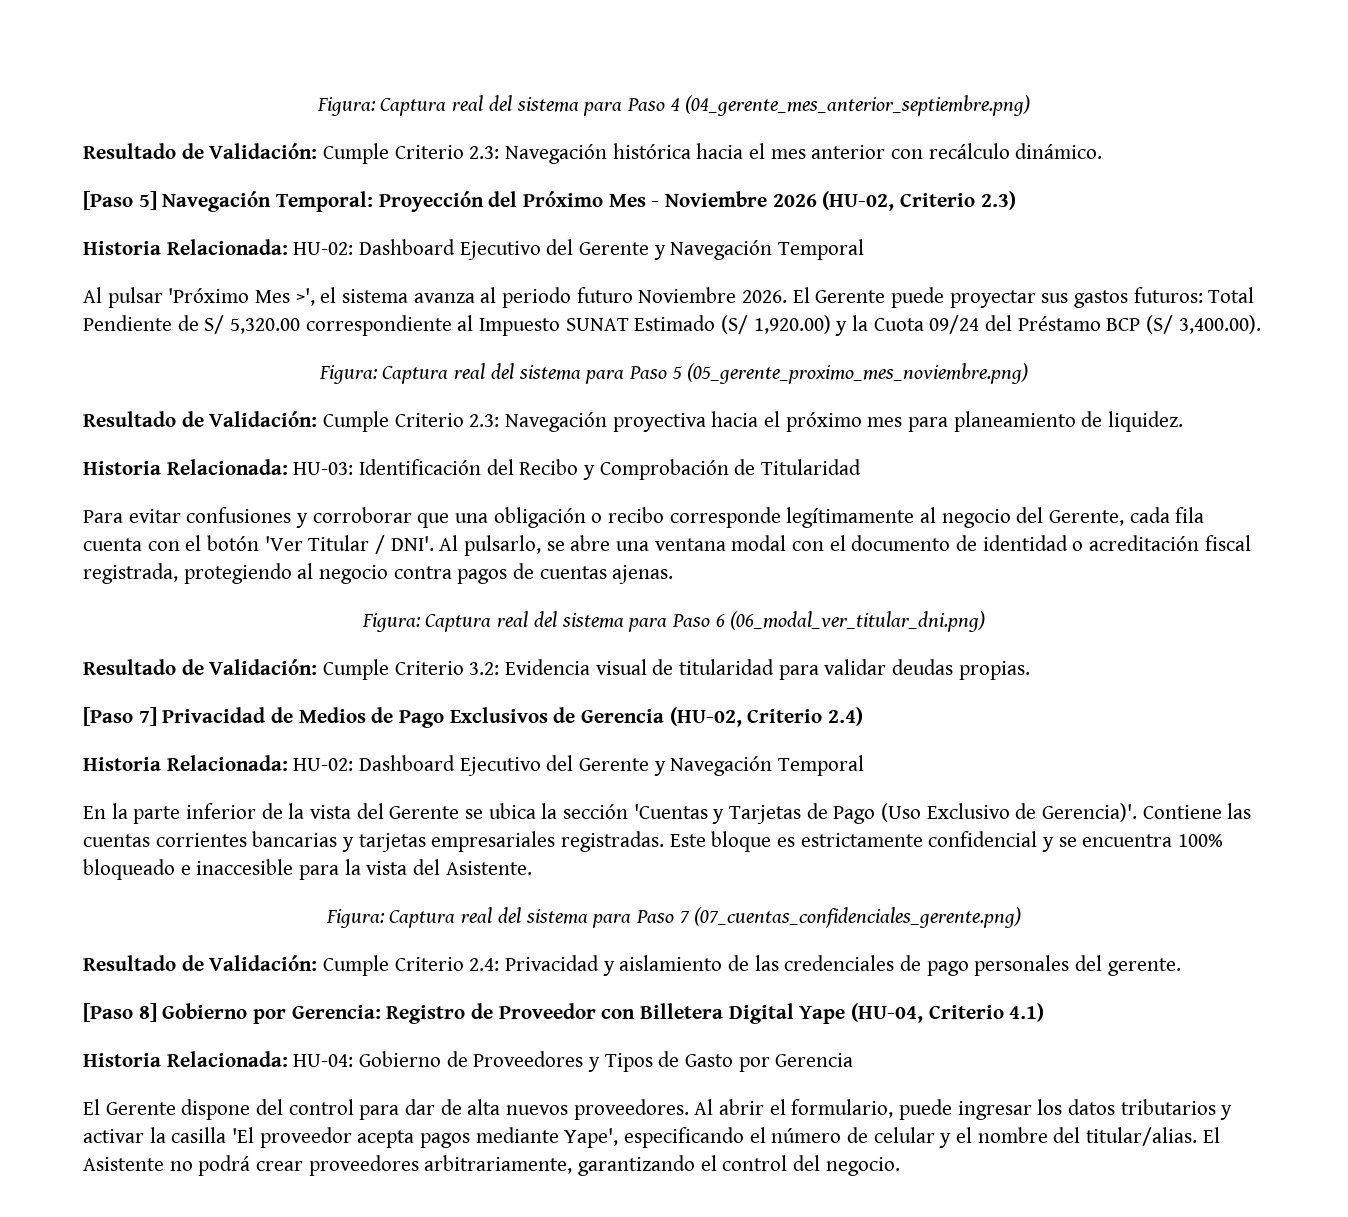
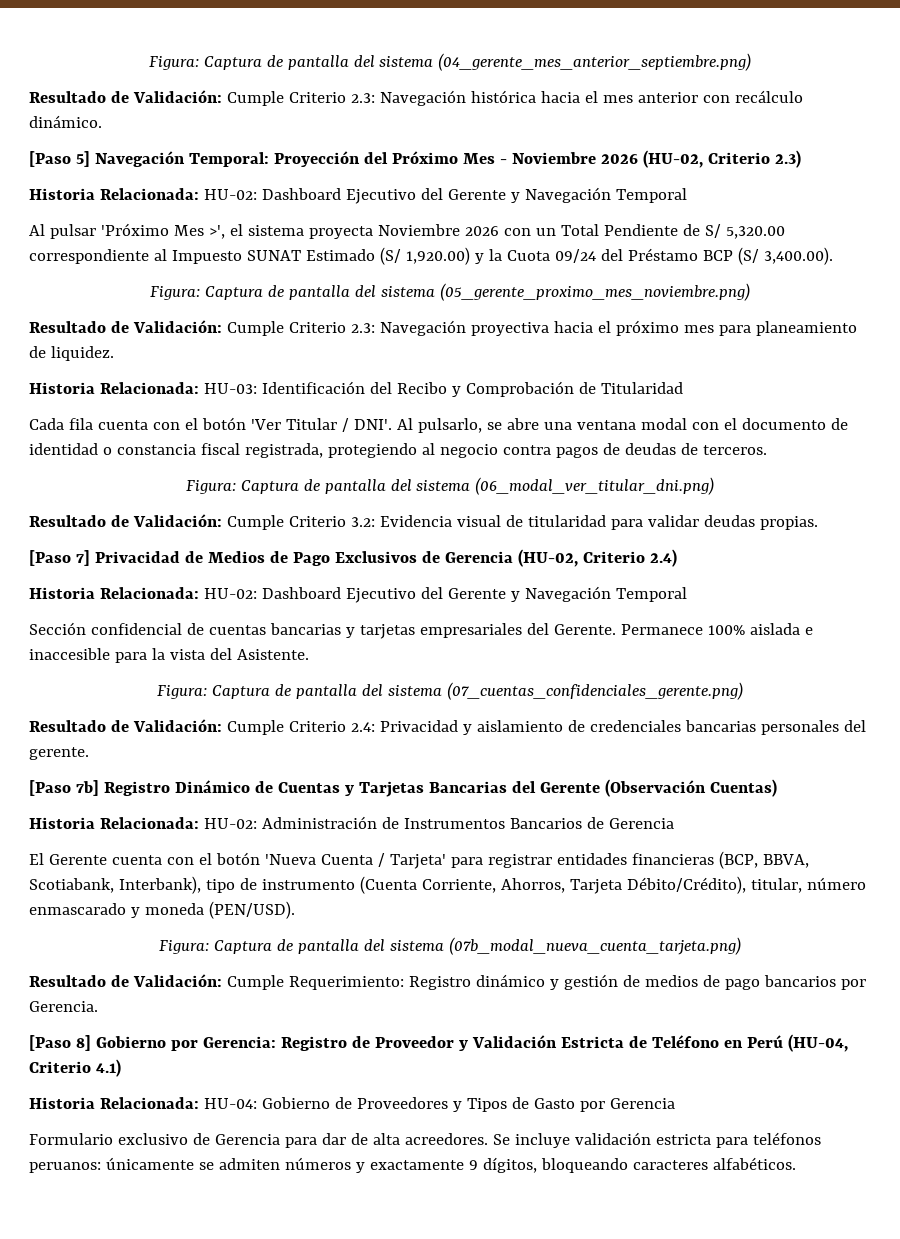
[316,95,680,116] Figura: Captura real del sistema para Paso 4 -> [148,55,434,70] Figura: Captura de pantalla del sistema
[413,287,1203,308] avanza al periodo futuro Noviembre 2026. El Gerente puede proyectar sus gastos futuros: -> [308,224,556,239] proyecta Noviembre 2026 con un
[454,363,682,384] real del sistema para Paso 5 -> [268,285,435,300] de pantalla del sistema
[83,507,1170,528] Para evitar confusiones y corroborar que una obligación o recibo corresponde legítimamente al negocio del Gerente, cada -> [29,418,64,430] Cada
[1089,535,1200,551] acreditación -> [116,444,196,455] constancia
[539,565,674,584] [361,611,725,632] cuentas ajenas. // Figura: Captura real del sistema para Paso 6 -> [624,443,767,455] [185,479,471,494] deudas de terceros. // Figura: Captura de pantalla del sistema
[83,803,1252,824] [83,831,1224,852] [83,859,175,880] En la parte inferior de la vista del Gerente se ubica la sección 'Cuentas y Tarjetas de Pago (Uso Exclusivo de Gerencia)'. Contiene las cuentas corrientes bancarias y tarjetas empresariales registradas. Este bloque es estrictamente confidencial y se encuentra 100% bloqueado -> [29,622,800,639] Sección confidencial de cuentas bancarias y tarjetas empresariales del Gerente. Permanece 100% aislada
[461,907,690,928] real del sistema para Paso 7 -> [275,684,442,699] de pantalla del sistema
[754,955,969,976] las credenciales de pago -> [589,720,756,732] credenciales bancarias
(1181, 967) none -> [29,779,777,797] [29,816,674,829] [29,851,809,869] [29,876,866,894] [29,901,295,919] [159,937,741,955] [29,974,866,990] [29,1001,98,1012] // [Paso 7b] Registro Dinámico de Cuentas y Tarjetas Bancarias del Gerente (Observación Cuentas) // Historia Relacionada: HU-02: Administración de Instrumentos Bancarios de Gerencia // El Gerente cuenta con el botón 'Nueva Cuenta / Tarjeta' para registrar entidades financieras (BCP, BBVA, Scotiabank, Interbank), tipo de instrumento (Cuenta Corriente, Ahorros, Tarjeta Débito/Crédito), titular, número enmascarado y moneda (PEN/USD). // Figura: Captura de pantalla del sistema (07b_modal_nueva_cuenta_tarjeta.png) // Resultado de Validación: Cumple Requerimiento: Registro dinámico y gestión de medios de pago bancarios por Gerencia.
[601,1003,846,1024] con Billetera Digital Yape -> [458,1035,783,1051] y Validación Estricta de Teléfono en Perú
[83,1099,1233,1120] [83,1127,1220,1148] [83,1155,900,1176] El Gerente dispone del control para dar de alta nuevos proveedores. Al abrir el formulario, puede ingresar los datos tributarios y activar la casilla 'El proveedor acepta pagos mediante Yape', especificando el número de celular y el nombre del titular/alias. El Asistente no podrá crear proveedores arbitrariamente, garantizando el control del negocio. -> [29,1132,821,1148] [29,1157,796,1173] Formulario exclusivo de Gerencia para dar de alta acreedores. Se incluye validación estricta para teléfonos peruanos: únicamente se admiten números y exactamente 9 dígitos, bloqueando caracteres alfabéticos.

